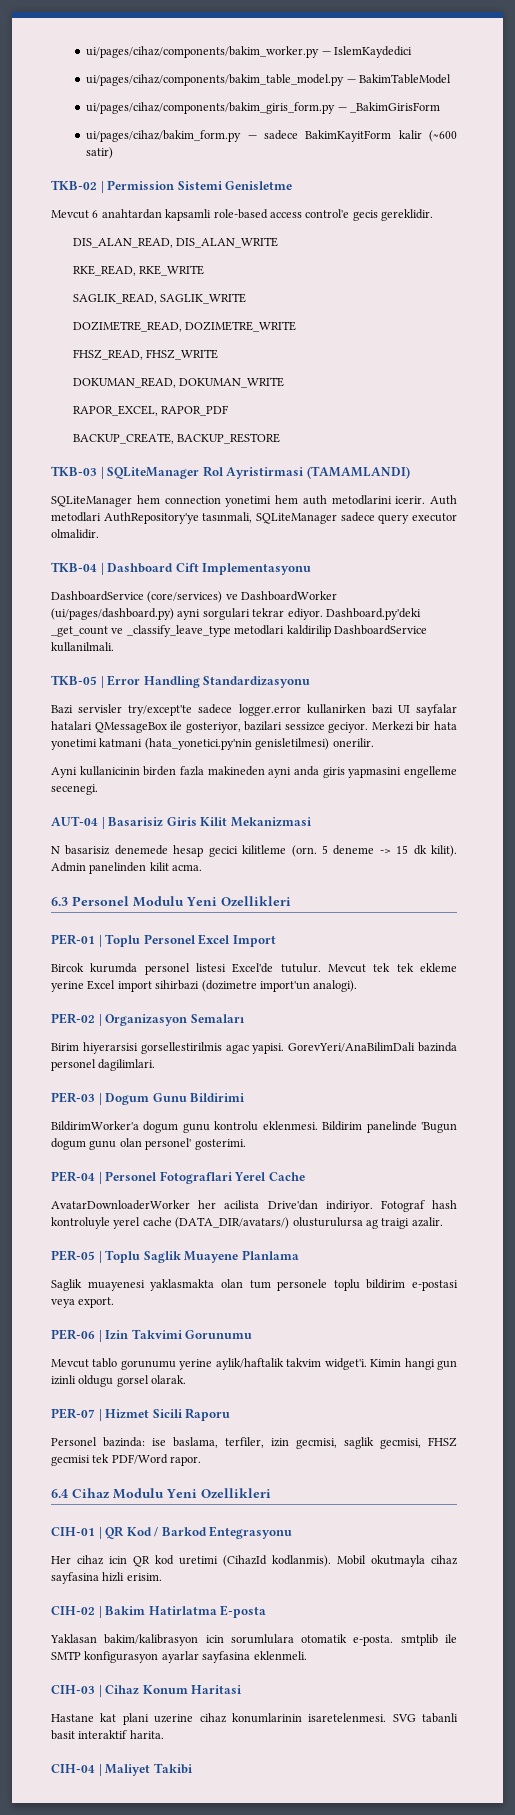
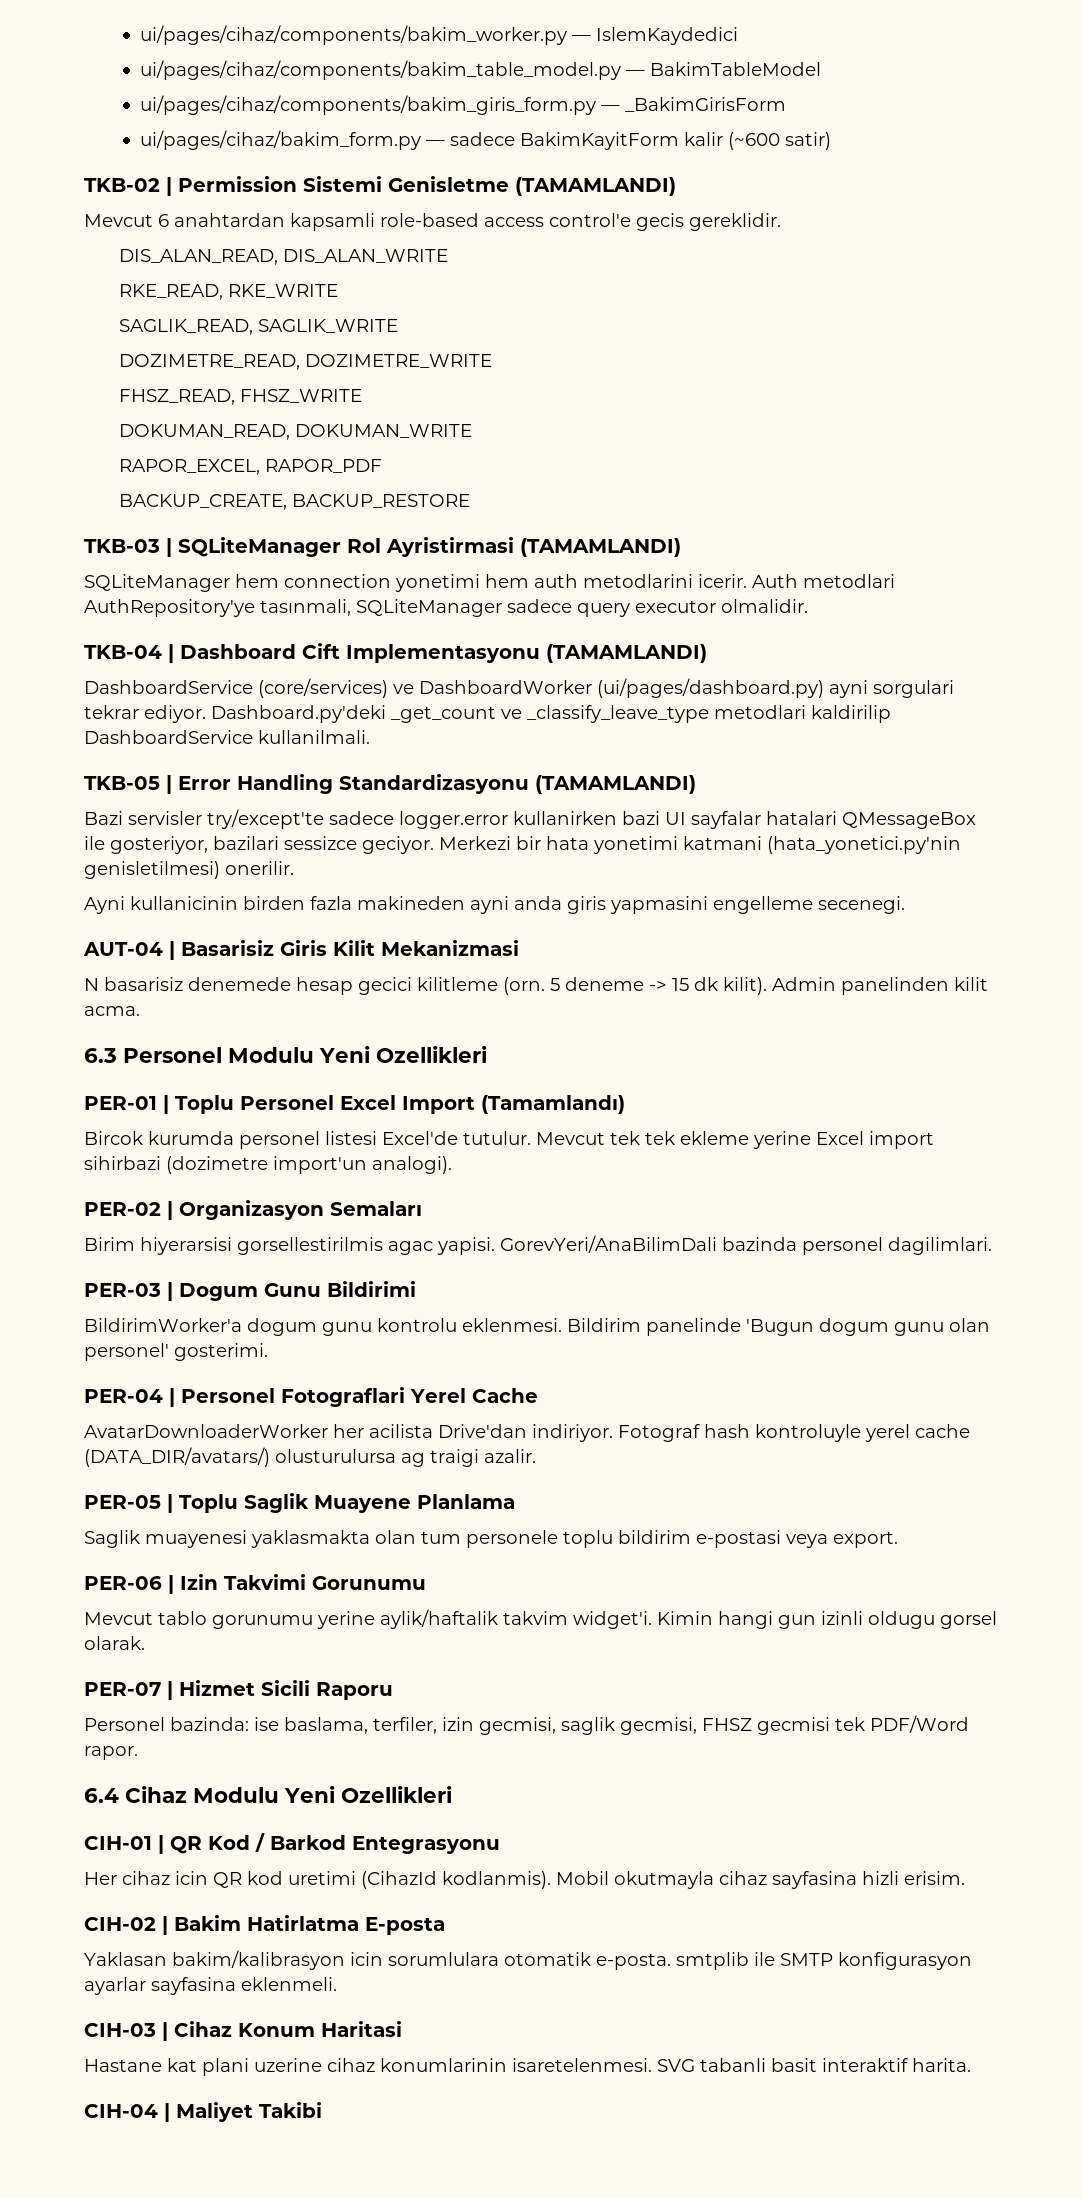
(293, 185) none -> [515,177,676,196] (TAMAMLANDI)
(312, 569) none -> [546,644,707,663] (TAMAMLANDI)
(311, 682) none -> [535,775,696,794] (TAMAMLANDI)
(276, 941) none -> [481,1095,625,1114] (Tamamlandı)

